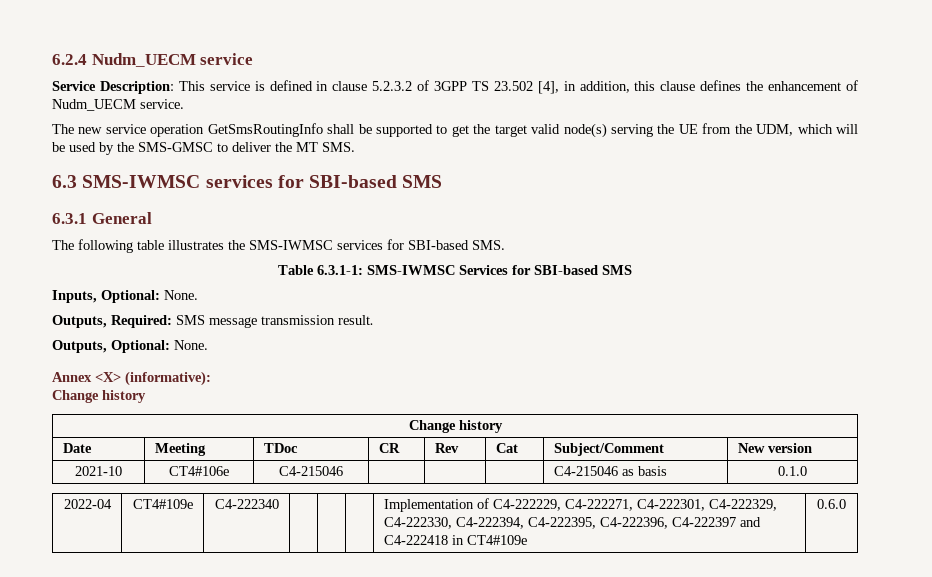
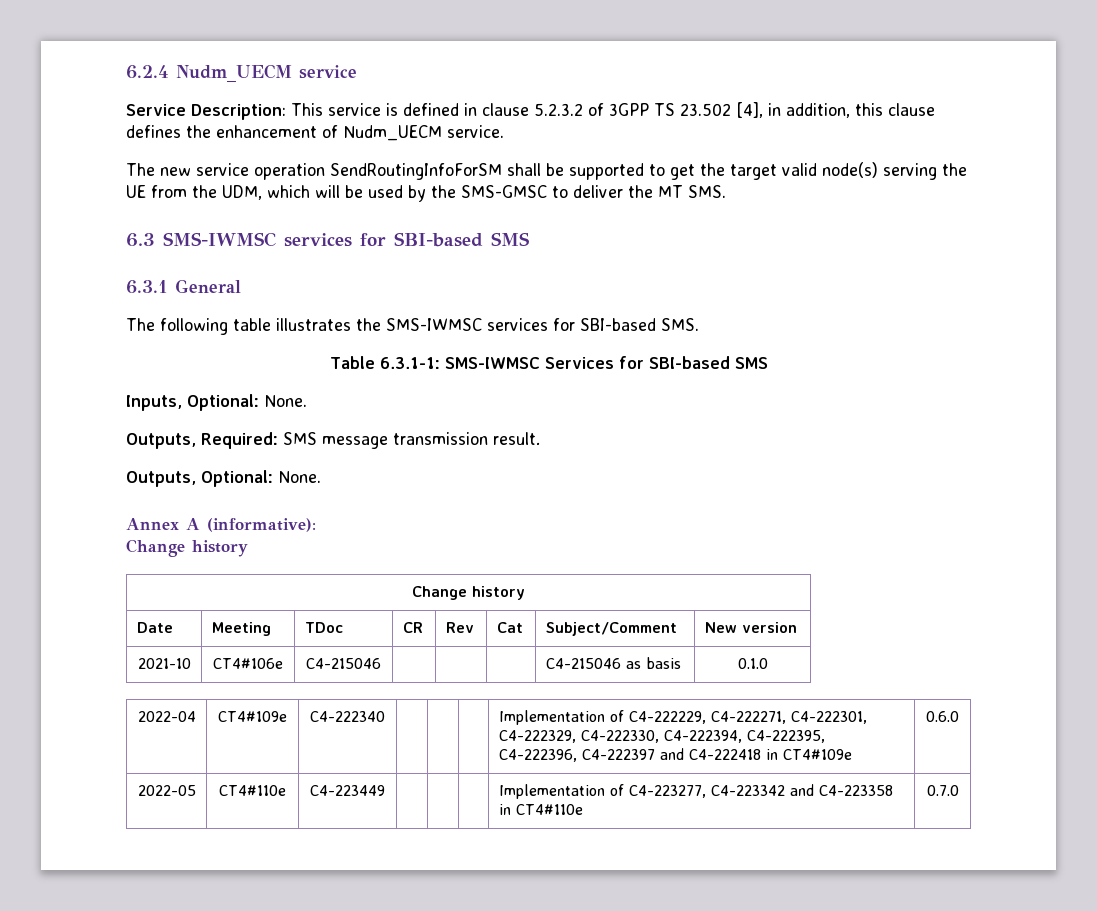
[207,123,323,137] GetSmsRoutingInfo -> [330,163,502,180] SendRoutingInfoForSM
[95,372,121,382] <X> -> [186,518,200,530] A
(846, 504) none -> [137,785,196,796] [219,785,286,796] [310,785,385,796] [498,784,893,799] [498,804,583,815] [926,785,959,796] // 2022-05 | CT4#110e | C4-223449 | | | | Implementation of C4-223277, C4-223342 and C4-223358 in CT4#110e | 0.7.0

